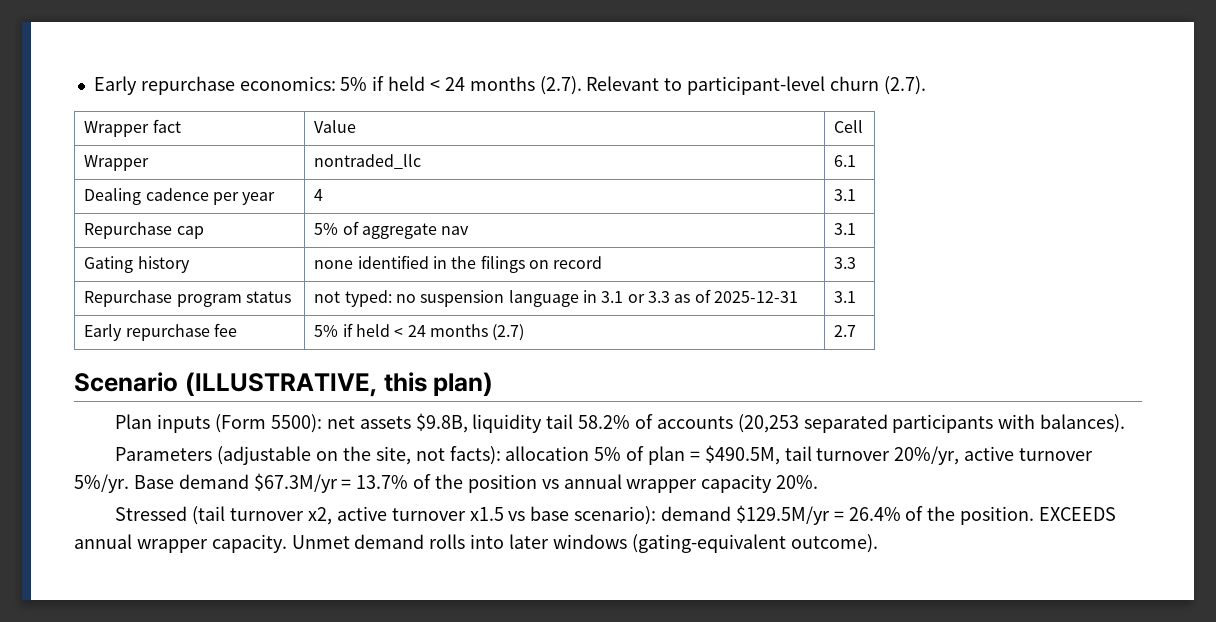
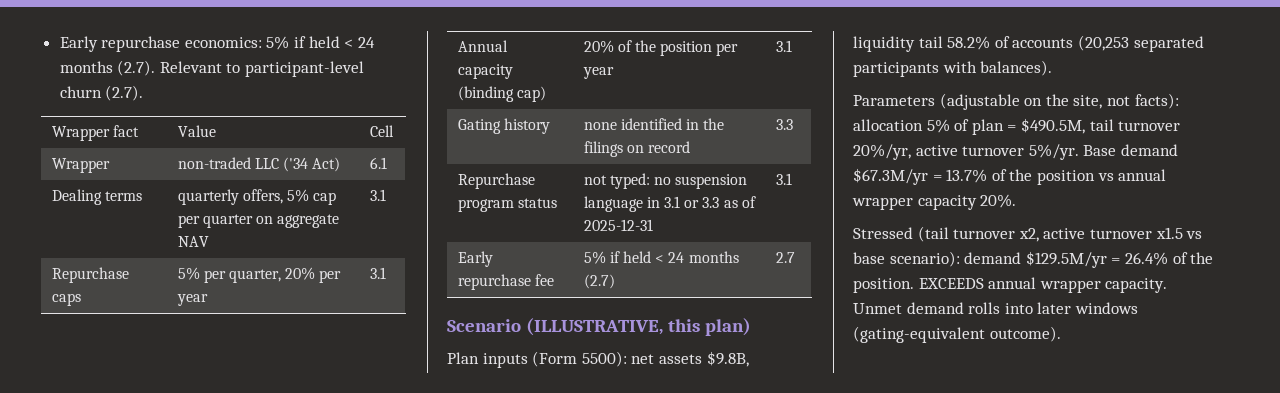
[314,154,422,169] [834,155,857,167] [84,188,276,205] [314,189,324,201] nontraded_llc | 6.1 // Dealing cadence per year | 4 -> [177,157,341,172] [369,157,387,169] [51,189,142,205] [177,189,337,205] [177,214,340,228] [177,236,209,247] non-traded LLC ('34 Act) | 6.1 // Dealing terms | quarterly offers, 5% cap per quarter on aggregate NAV
[176,226,204,239] [314,221,470,239] cap | 5% of aggregate nav -> [51,293,81,306] [177,267,342,283] [176,294,208,306] [369,267,386,279] [457,40,508,52] [457,64,513,79] [457,86,546,102] [583,40,739,56] [582,67,614,79] caps | 5% per quarter, 20% per year | 3.1 // Annual capacity (binding cap) | 20% of the position per year

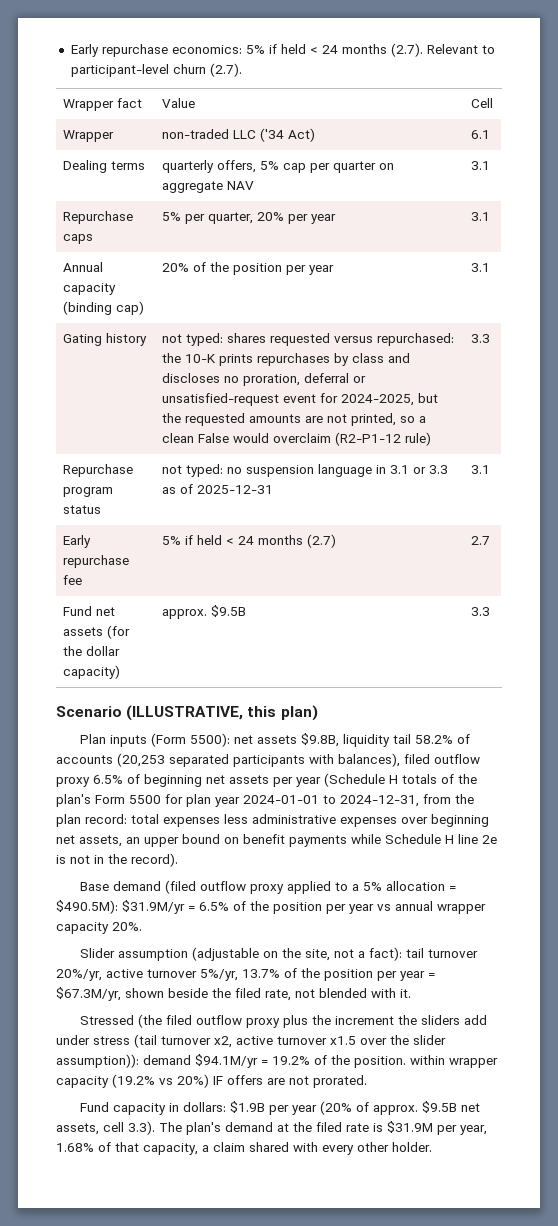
[583,118,725,130] [583,141,691,157] none identified in the filings on record -> [161,333,454,346] [161,353,410,366] [161,373,366,386] [161,393,438,406] [161,413,426,426] [161,432,431,446] not typed: shares requested versus repurchased: the 10-K prints repurchases by class and discloses no proration, deferral or unsatisfied-request event for 2024-2025, but the requested amounts are not printed, so a clean False would overclaim (R2-P1-12 rule)
(795, 257) none -> [62,606,115,616] [62,625,130,639] [62,646,120,656] [62,665,120,679] [161,605,246,619] [470,607,490,616] // Fund net assets (for the dollar capacity) | approx. $9.5B | 3.3
[980,60,1053,76] [853,93,1179,110] [853,118,1181,135] [853,144,1178,160] [853,168,1095,185] balances). // Parameters (adjustable on the site, not facts): allocation 5% of plan = $490.5M, tail turnover 20%/yr, active turnover 5%/yr. Base demand $67.3M/yr = 13.7% of the position -> [338,753,480,767] [56,773,477,787] [56,794,474,807] [56,814,489,827] [56,834,497,847] [56,853,178,867] [79,880,456,894] [56,900,374,914] balances), filed outflow proxy 6.5% of beginning net assets per year (Schedule H totals of the plan's Form 5500 for plan year 2024-01-01 to 2024-12-31, from the plan record: total expenses less administrative expenses over beginning net assets, an upper bound on benefit payments while Schedule H line 2e is not in the record). // Base demand (filed outflow proxy applied to a 5% allocation = $490.5M): $31.9M/yr = 6.5% of the position per year
[853,227,913,239] Stressed -> [79,947,478,961] [56,968,435,981] [56,987,411,1001] [79,1014,487,1028] [56,1035,130,1045] Slider assumption (adjustable on the site, not a fact): tail turnover 20%/yr, active turnover 5%/yr, 13.7% of the position per year = $67.3M/yr, shown beside the filed rate, not blended with it. // Stressed (the filed outflow proxy plus the increment the sliders add under stress
[1186,231,1203,239] [853,251,1214,268] [853,277,1168,293] [853,302,1138,314] [853,326,1061,343] vs base scenario): demand $129.5M/yr = 26.4% of the position. EXCEEDS annual wrapper capacity. Unmet demand rolls into later windows (gating-equivalent outcome). -> [360,1035,446,1045] [56,1054,498,1068] [56,1074,367,1088] [79,1101,480,1115] [56,1121,487,1135] [56,1142,432,1155] over the slider assumption)): demand $94.1M/yr = 19.2% of the position. within wrapper capacity (19.2% vs 20%) IF offers are not prorated. // Fund capacity in dollars: $1.9B per year (20% of approx. $9.5B net assets, cell 3.3). The plan's demand at the filed rate is $31.9M per year, 1.68% of that capacity, a claim shared with every other holder.

